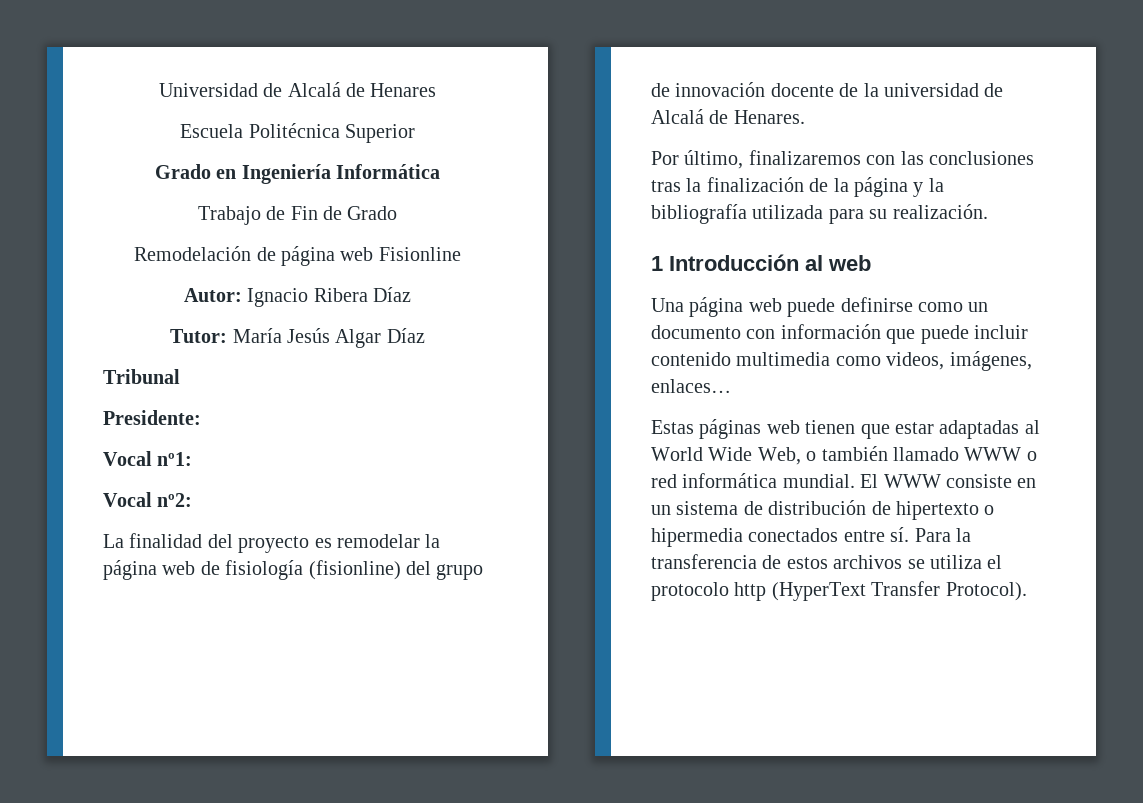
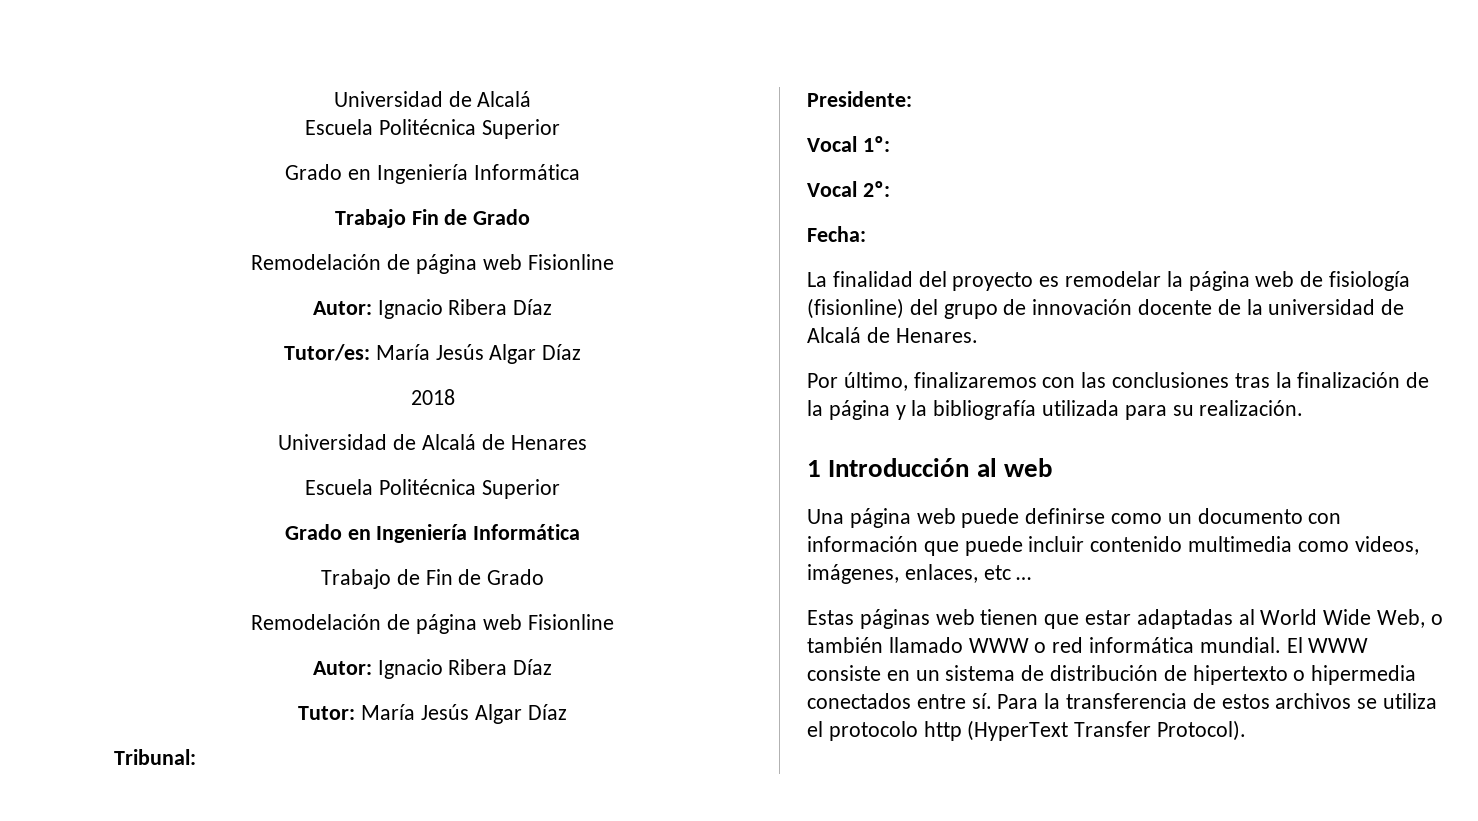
[158,82,341,97] Universidad de Alcalá -> [333,91,532,107] [305,119,560,139] [285,164,580,184] [334,209,531,228] [251,254,614,274] [312,299,553,319] [283,344,582,364] [410,389,455,405] [278,434,476,450] Universidad de Alcalá // Escuela Politécnica Superior // Grado en Ingeniería Informática // Trabajo Fin de Grado // Remodelación de página web Fisionline // Autor: Ignacio Ribera Díaz // Tutor/es: María Jesús Algar Díaz // 2018 // Universidad de Alcalá
[103,369,180,384] Tribunal -> [114,749,196,765] Tribunal:
[157,452,193,466] [103,492,193,507] nº1: // Vocal nº2: -> [862,136,890,152] [807,181,890,197] [807,226,866,242] 1º: // Vocal 2º: // Fecha:
[651,379,731,393] enlaces… -> [904,564,1032,583] enlaces, etc …

